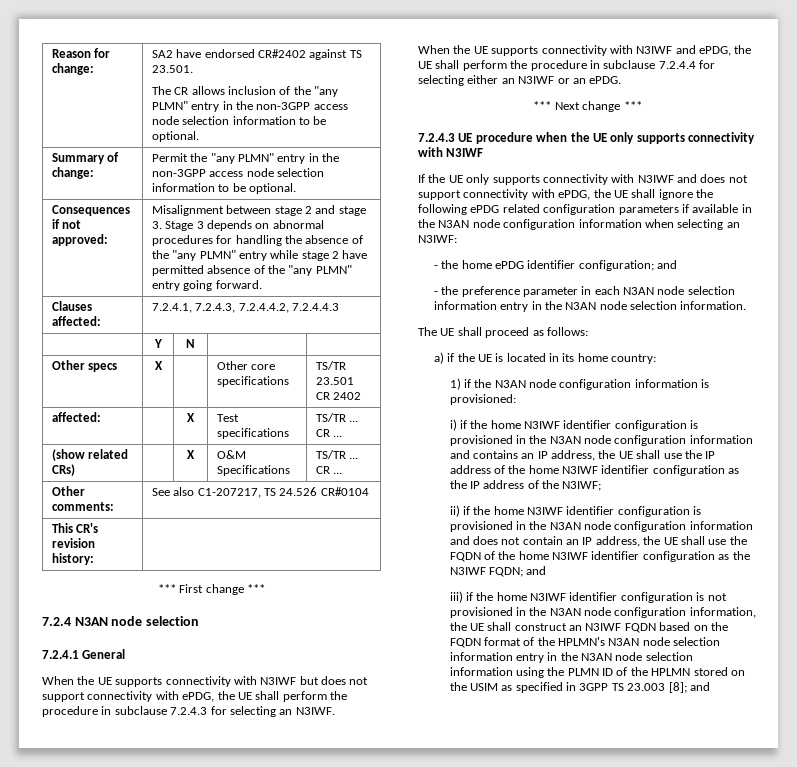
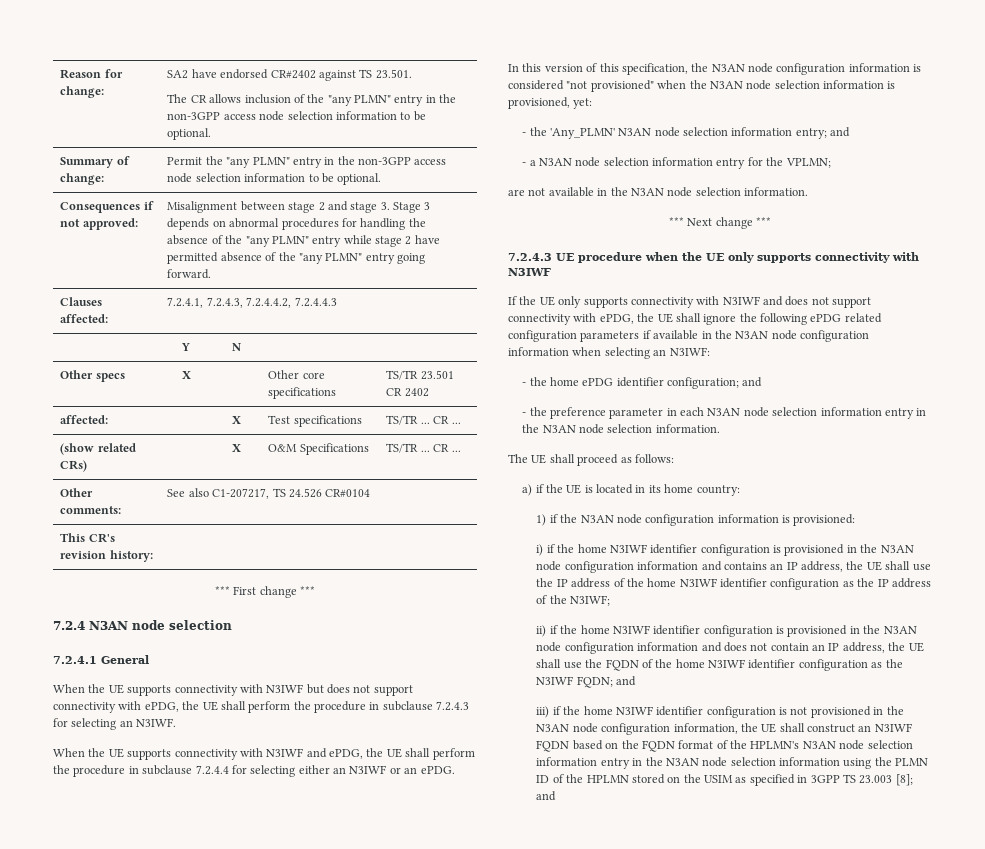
(622, 80) none -> [508,63,922,75] [508,80,896,92] [508,97,593,109] [522,127,851,139] [522,157,831,169] [508,187,808,197] // In this version of this specification, the N3AN node configuration information is considered "not provisioned" when the N3AN node selection information is provisioned, yet: // - the 'Any_PLMN' N3AN node selection information entry; and // - a N3AN node selection information entry for the VPLMN; // are not available in the N3AN node selection information.

